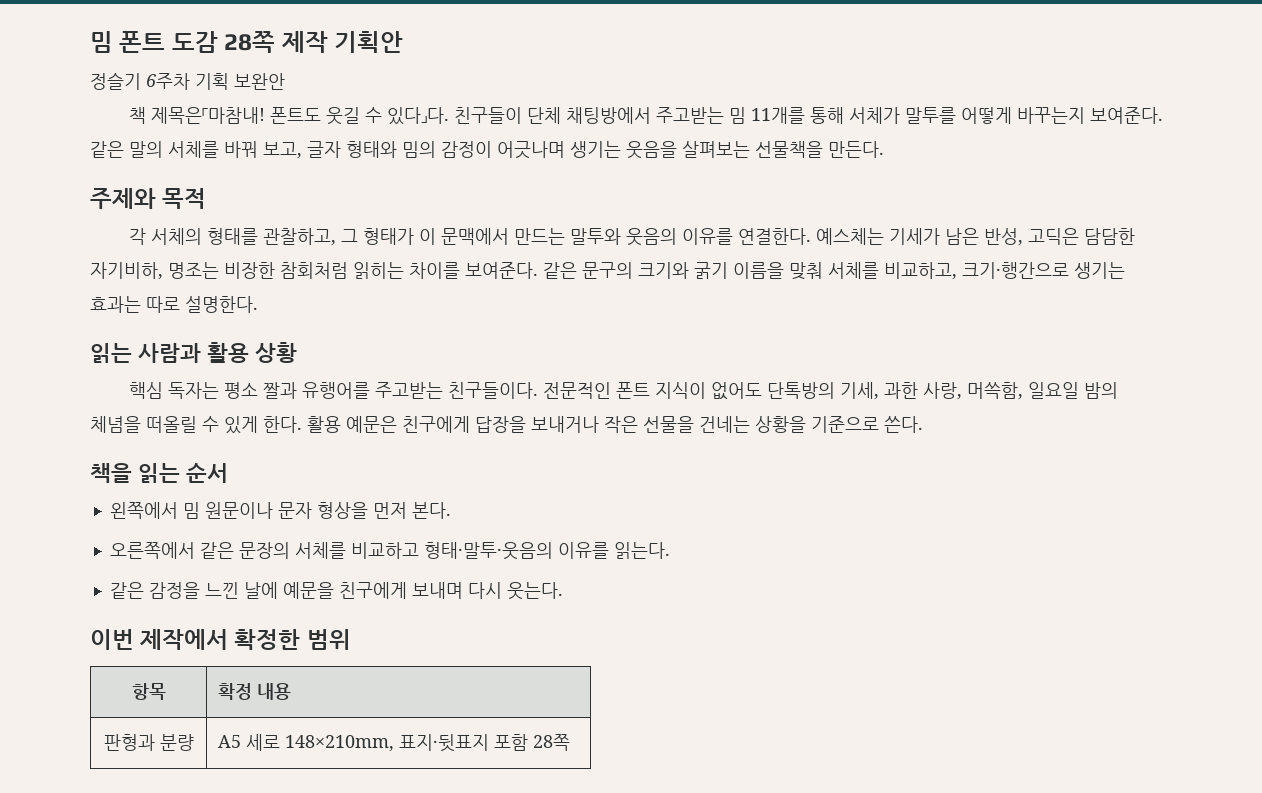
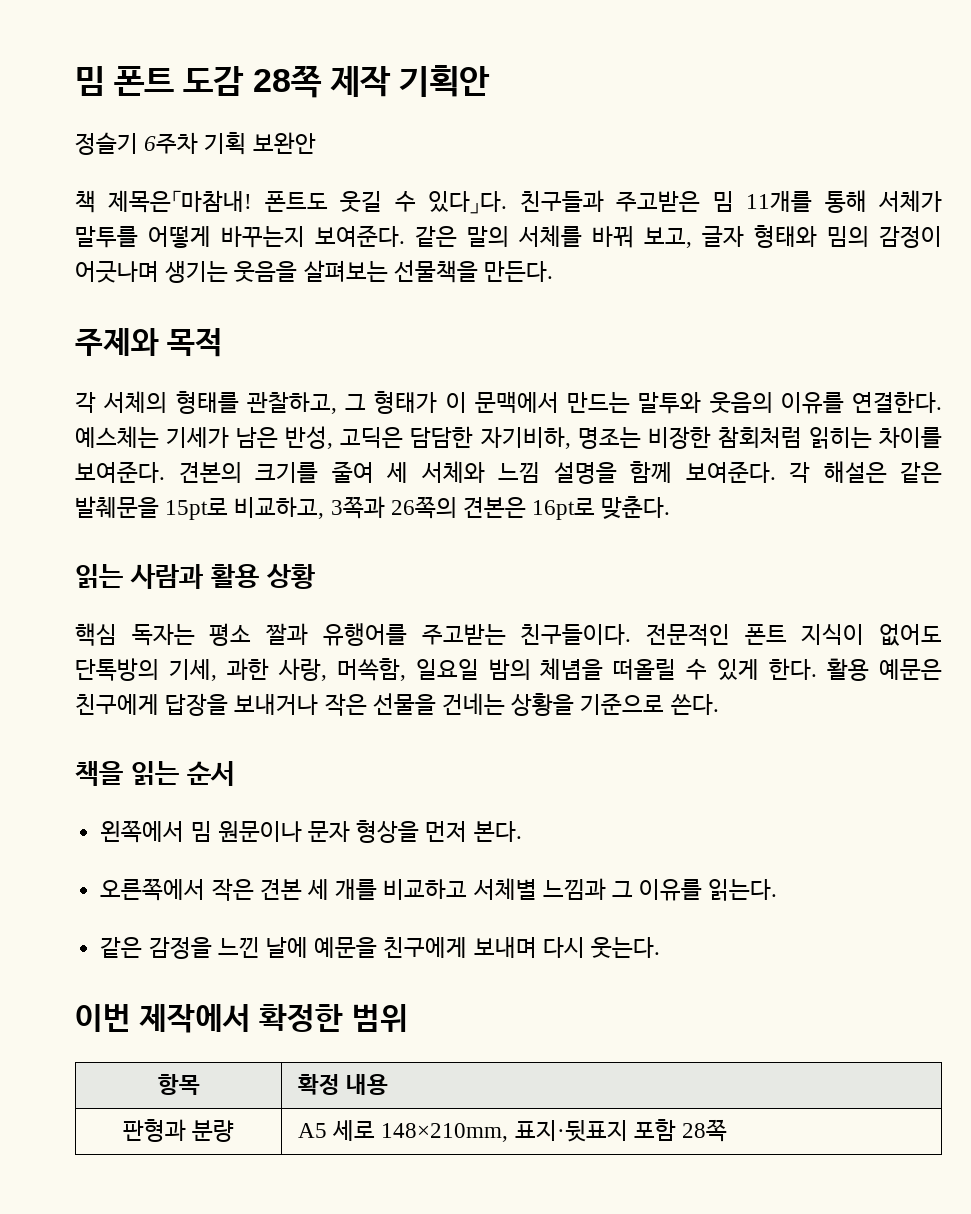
[453,107,724,124] 친구들이 단체 채팅방에서 주고받는 -> [519,190,701,212] 친구들과 주고받은
[543,262,1125,280] [90,296,258,313] 같은 문구의 크기와 굵기 이름을 맞춰 서체를 비교하고, 크기·행간으로 생기는 효과는 따로 설명한다. -> [178,461,942,484] [75,496,671,520] 견본의 크기를 줄여 세 서체와 느낌 설명을 함께 보여준다. 각 해설은 같은 발췌문을 15pt로 비교하고, 3쪽과 26쪽의 견본은 16pt로 맞춘다.
[199,542,553,560] 같은 문장의 서체를 비교하고 형태·말투·웃음의 -> [211,878,633,901] 작은 견본 세 개를 비교하고 서체별 느낌과 그

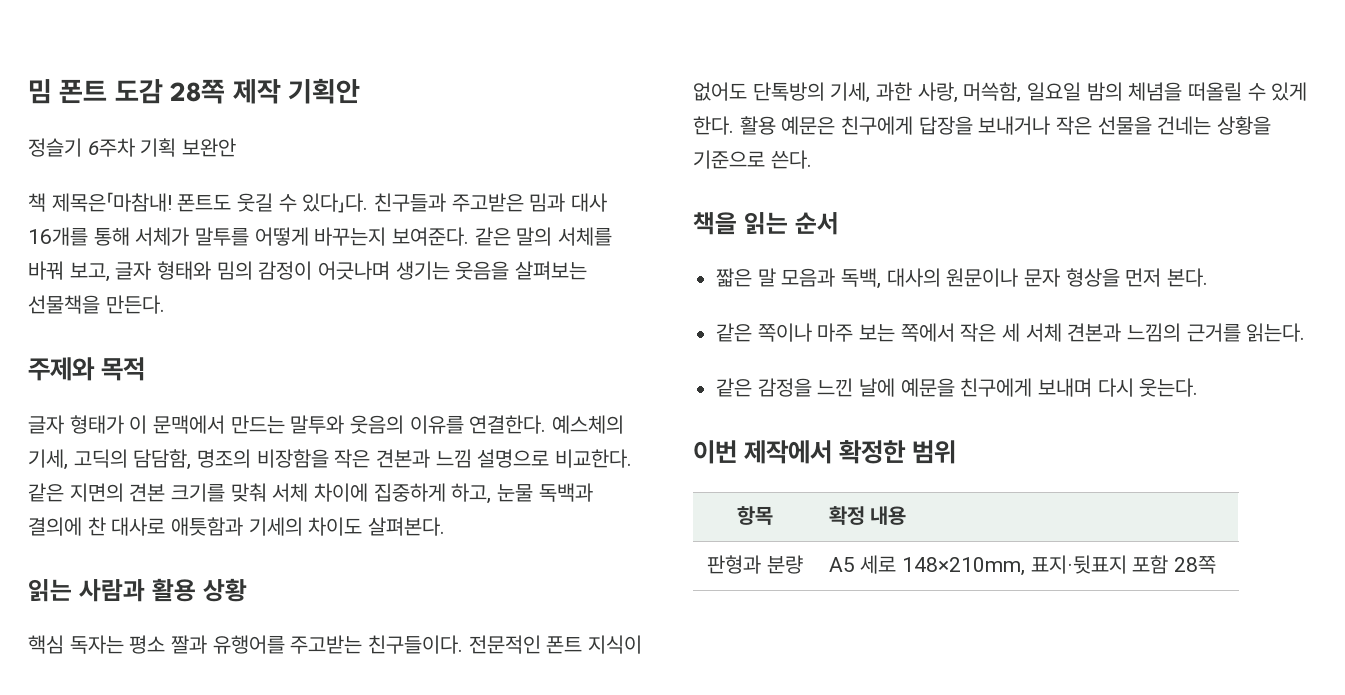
[712,191,813,212] 밈 11개를 -> [529,193,608,212] [28,227,88,246] 밈과 대사 16개를
[75,391,366,414] 각 서체의 형태를 관찰하고, 그 -> [28,415,64,434] 글자
[75,426,942,449] [75,461,942,484] [75,496,671,520] 예스체는 기세가 남은 반성, 고딕은 담담한 자기비하, 명조는 비장한 참회처럼 읽히는 차이를 보여준다. 견본의 크기를 줄여 세 서체와 느낌 설명을 함께 보여준다. 각 해설은 같은 발췌문을 15pt로 비교하고, 3쪽과 26쪽의 견본은 16pt로 맞춘다. -> [552,415,625,434] [28,449,633,470] [28,483,593,504] [28,517,446,536] 예스체의 기세, 고딕의 담담함, 명조의 비장함을 작은 견본과 느낌 설명으로 비교한다. 같은 지면의 견본 크기를 맞춰 서체 차이에 집중하게 하고, 눈물 독백과 결의에 찬 대사로 애틋함과 기세의 차이도 살펴본다.
[100,820,212,843] 왼쪽에서 밈 -> [716,268,941,289] 짧은 말 모음과 독백, 대사의
[100,878,703,901] 오른쪽에서 작은 견본 세 개를 비교하고 서체별 느낌과 그 이유를 -> [716,323,1241,342] 같은 쪽이나 마주 보는 쪽에서 작은 세 서체 견본과 느낌의 근거를

